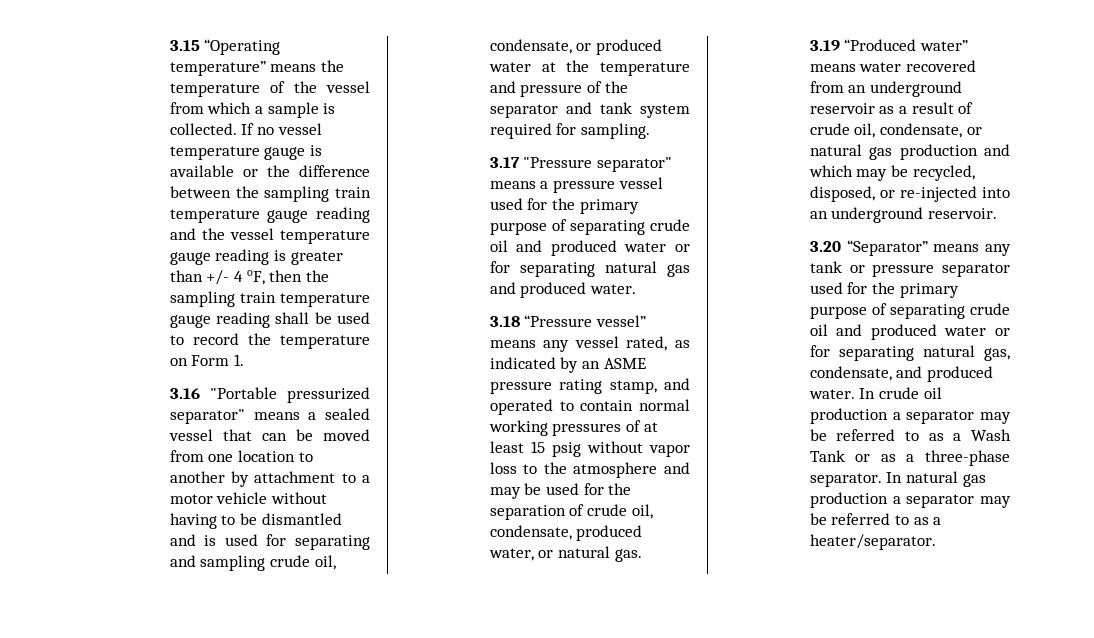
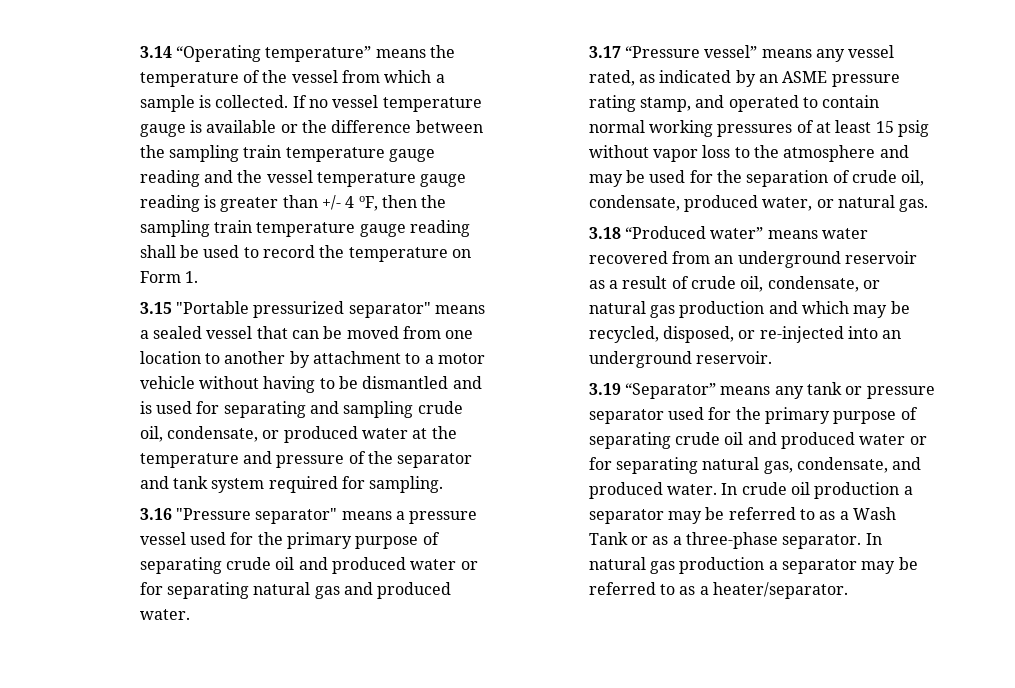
[169,40,200,51] 3.15 -> [139,46,172,58] 3.14
[169,388,200,399] 3.16 -> [139,302,172,314] 3.15
[489,157,520,168] 3.17 -> [139,508,172,520] 3.16
[489,316,520,327] 3.18 -> [588,46,621,58] 3.17
[809,40,840,51] 3.19 -> [588,227,621,239] 3.18
[809,241,841,252] 3.20 -> [588,383,621,395] 3.19

